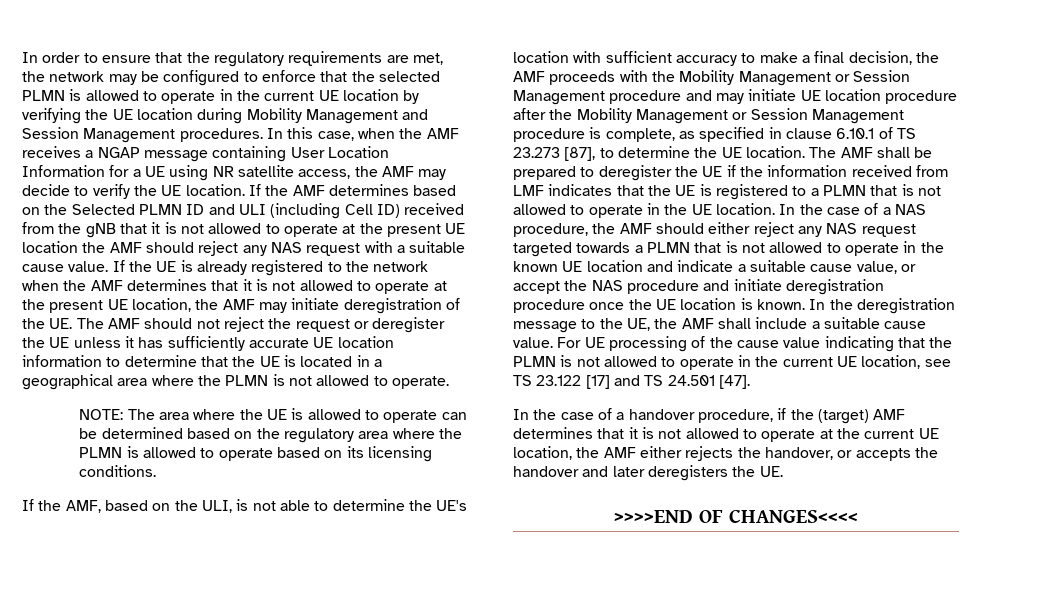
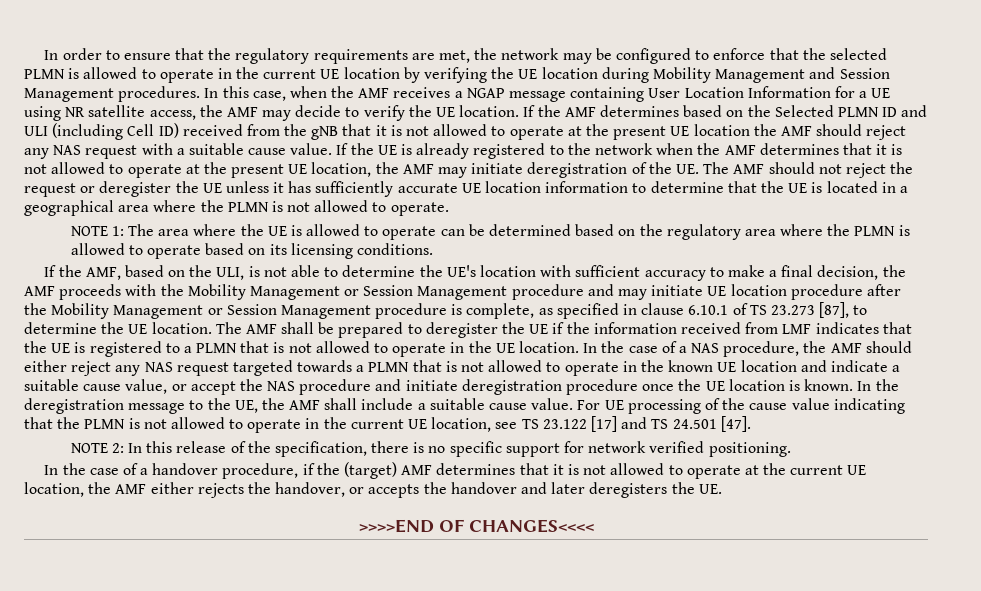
[79,409,124,420] NOTE: -> [70,226,124,236] NOTE 1:
(750, 382) none -> [70,441,791,457] // NOTE 2: In this release of the specification, there is no specific support for network verified positioning.

